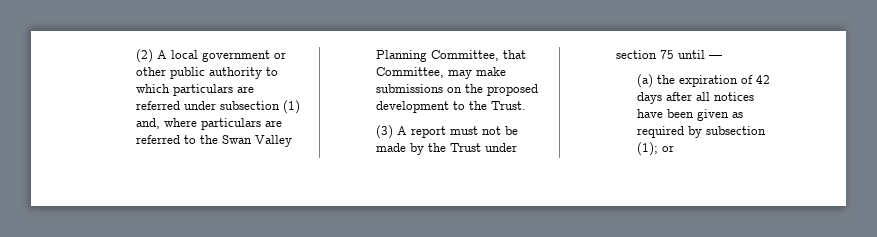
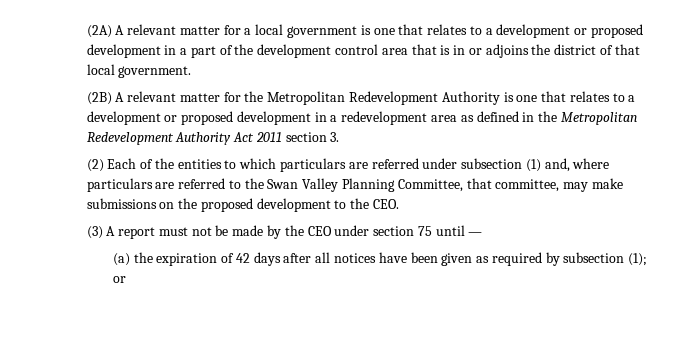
[136,49,287,63] [136,67,263,79] (2) A local government or other public authority -> [86,24,643,38] [86,44,640,58] [86,64,192,78] [86,91,636,105] [86,111,637,125] [86,132,340,145] [86,158,222,172] (2A) A relevant matter for a local government is one that relates to a development or proposed development in a part of the development control area that is in or adjoins the district of that local government. // (2B) A relevant matter for the Metropolitan Redevelopment Authority is one that relates to a development or proposed development in a redevelopment area as defined in the Metropolitan Redevelopment Authority Act 2011 section 3. // (2) Each of the entities
[376,67,445,78] Committee, -> [495,179,560,192] committee,
[491,101,527,110] Trust. -> [372,199,399,209] CEO.
[450,143,482,152] Trust -> [307,226,332,236] CEO

